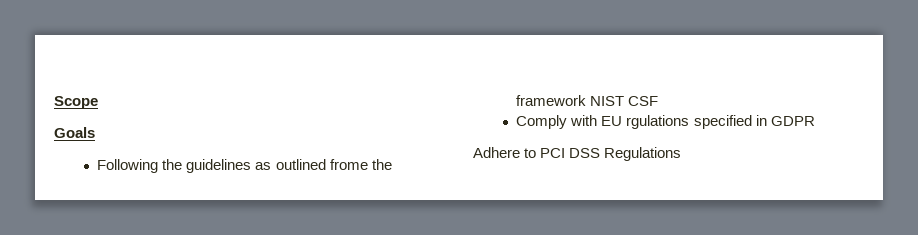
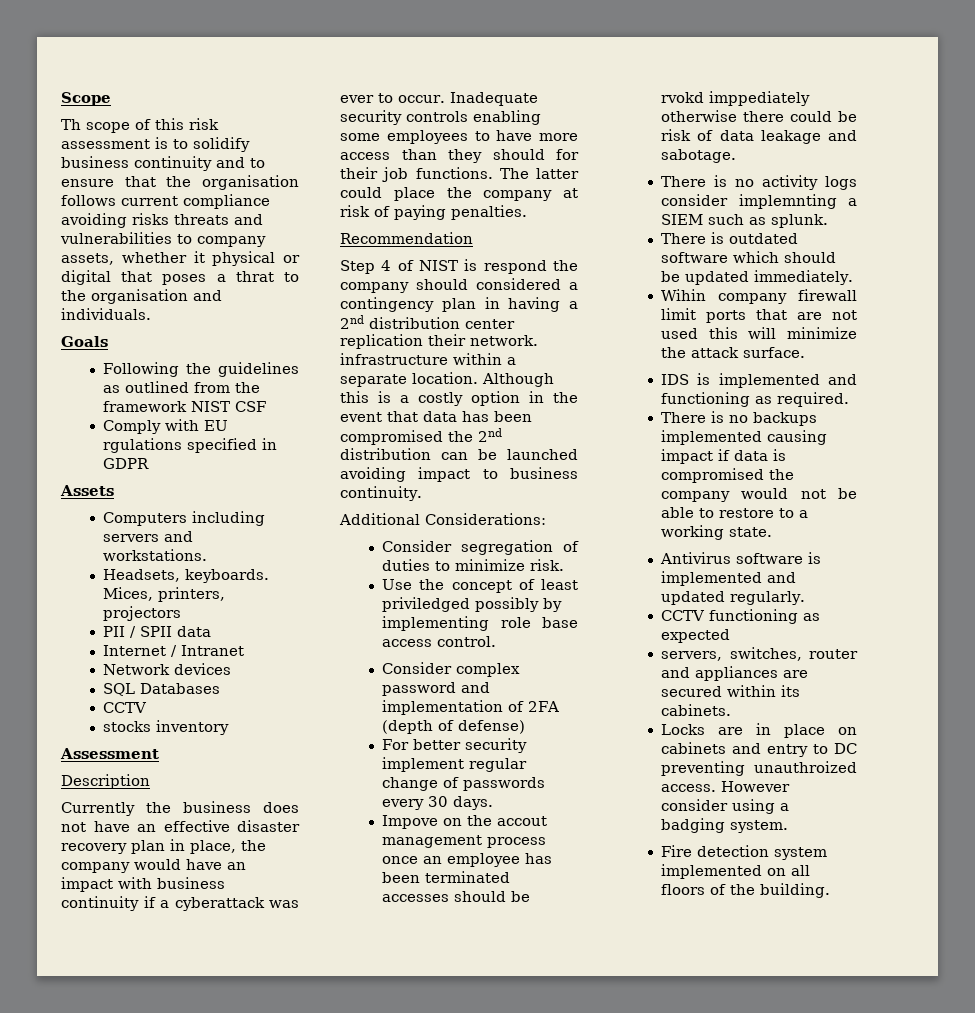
(98, 102) none -> [61,118,219,133] [61,137,250,152] [61,156,265,171] [61,175,299,190] [61,194,270,209] [61,213,263,228] [60,232,266,247] [61,251,300,266] [61,270,299,285] [61,289,222,304] [61,308,151,320] // Th scope of this risk assessment is to solidify business continuity and to ensure that the organisation follows current compliance avoiding risks threats and vulnerabilities to company assets, whether it physical or digital that poses a thrat to the organisation and individuals.
[329,159,368,170] frome -> [194,382,231,393] from
[473,147,682,161] Adhere to PCI DSS Regulations -> [60,485,114,496] [103,511,266,526] [103,531,194,542] [103,549,208,561] [103,569,270,583] [103,587,226,602] [103,606,182,621] [103,626,212,638] [103,645,245,657] [103,663,232,675] [103,683,221,696] [103,702,148,713] [103,720,230,735] [60,748,159,759] [61,774,150,789] [61,801,299,816] [61,820,300,832] [61,839,266,854] [61,859,246,873] [61,877,225,892] [61,896,299,911] [340,92,538,106] [340,110,541,125] [340,130,578,144] [340,149,579,163] [340,167,579,182] [340,187,578,201] [340,205,527,220] [340,232,473,244] [340,259,578,274] [340,278,578,293] [340,297,578,312] [340,315,515,329] [340,334,538,349] [340,353,516,365] [340,372,554,387] [340,391,578,406] [340,411,532,422] [340,428,502,445] [340,448,578,460] [340,467,578,482] [340,486,422,501] [339,513,546,525] [382,540,579,555] [382,559,565,571] [382,579,578,593] [382,597,563,612] [382,616,578,631] [382,636,497,647] [382,662,521,677] [382,682,491,696] [382,700,560,715] [382,720,526,734] [382,738,528,753] [382,757,528,772] [382,777,546,791] [382,796,494,810] [382,815,548,829] [382,835,547,848] [382,853,553,867] [382,871,511,883] [382,891,531,902] [661,91,811,106] [661,110,857,122] [661,129,857,144] [661,149,737,163] [661,175,857,190] [661,194,857,209] [661,214,829,228] [661,232,799,244] [661,251,837,263] [661,270,854,285] [661,289,857,304] [661,308,857,323] [661,327,857,339] [661,347,806,358] [661,373,857,388] [661,392,850,407] [661,411,818,426] [661,430,828,445] [661,449,787,464] [661,468,795,483] [661,488,857,502] [661,507,809,518] [661,525,773,540] [660,552,822,564] [661,571,797,586] [661,591,806,605] [661,609,821,624] [661,629,731,643] [661,647,858,661] [661,666,809,681] [661,685,801,697] [661,704,732,716] [661,723,857,738] [661,742,857,757] [661,761,857,776] [661,781,791,792] [661,799,790,814] [661,818,789,833] [661,845,828,860] [661,864,811,879] [661,883,831,898] Assets // Computers including servers and workstations. // Headsets, keyboards. Mices, printers, projectors // PII / SPII data // Internet / Intranet // Network devices // SQL Databases // CCTV // stocks inventory // Assessment // Description // Currently the business does not have an effective disaster recovery plan in place, the company would have an impact with business continuity if a cyberattack was ever to occur. Inadequate security controls enabling some employees to have more access than they should for their job functions. The latter could place the company at risk of paying penalties. // Recommendation // Step 4 of NIST is respond the company should considered a contingency plan in having a 2nd distribution center replication their network. infrastructure within a separate location. Although this is a costly option in the event that data has been compromised the 2nd distribution can be launched avoiding impact to business continuity. // Additional Considerations: // Consider segregation of duties to minimize risk. // Use the concept of least priviledged possibly by implementing role base access control. // Consider complex password and implementation of 2FA (depth of defense) // For better security implement regular change of passwords every 30 days. // Impove on the accout management process once an employee has been terminated accesses should be rvokd imppediately otherwise there could be risk of data leakage and sabotage. // There is no activity logs consider implemnting a SIEM such as splunk. // There is outdated software which should be updated immediately. // Wihin company firewall limit ports that are not used this will minimize the attack surface. // IDS is implemented and functioning as required. // There is no backups implemented causing impact if data is compromised the company would not be able to restore to a working state. // Antivirus software is implemented and updated regularly. // CCTV functioning as expected // servers, switches, router and appliances are secured within its cabinets. // Locks are in place on cabinets and entry to DC preventing unauthroized access. However consider using a badging system. // Fire detection system implemented on all floors of the building.

